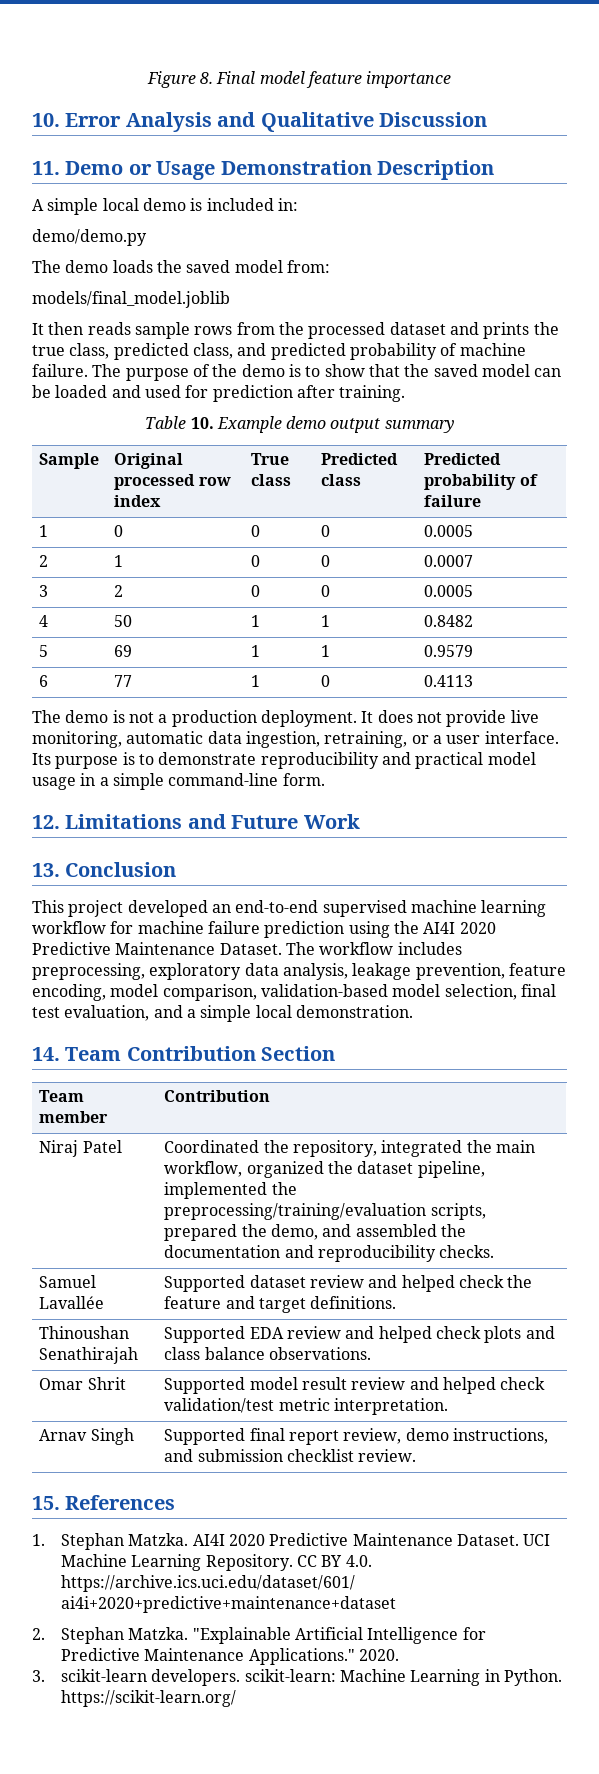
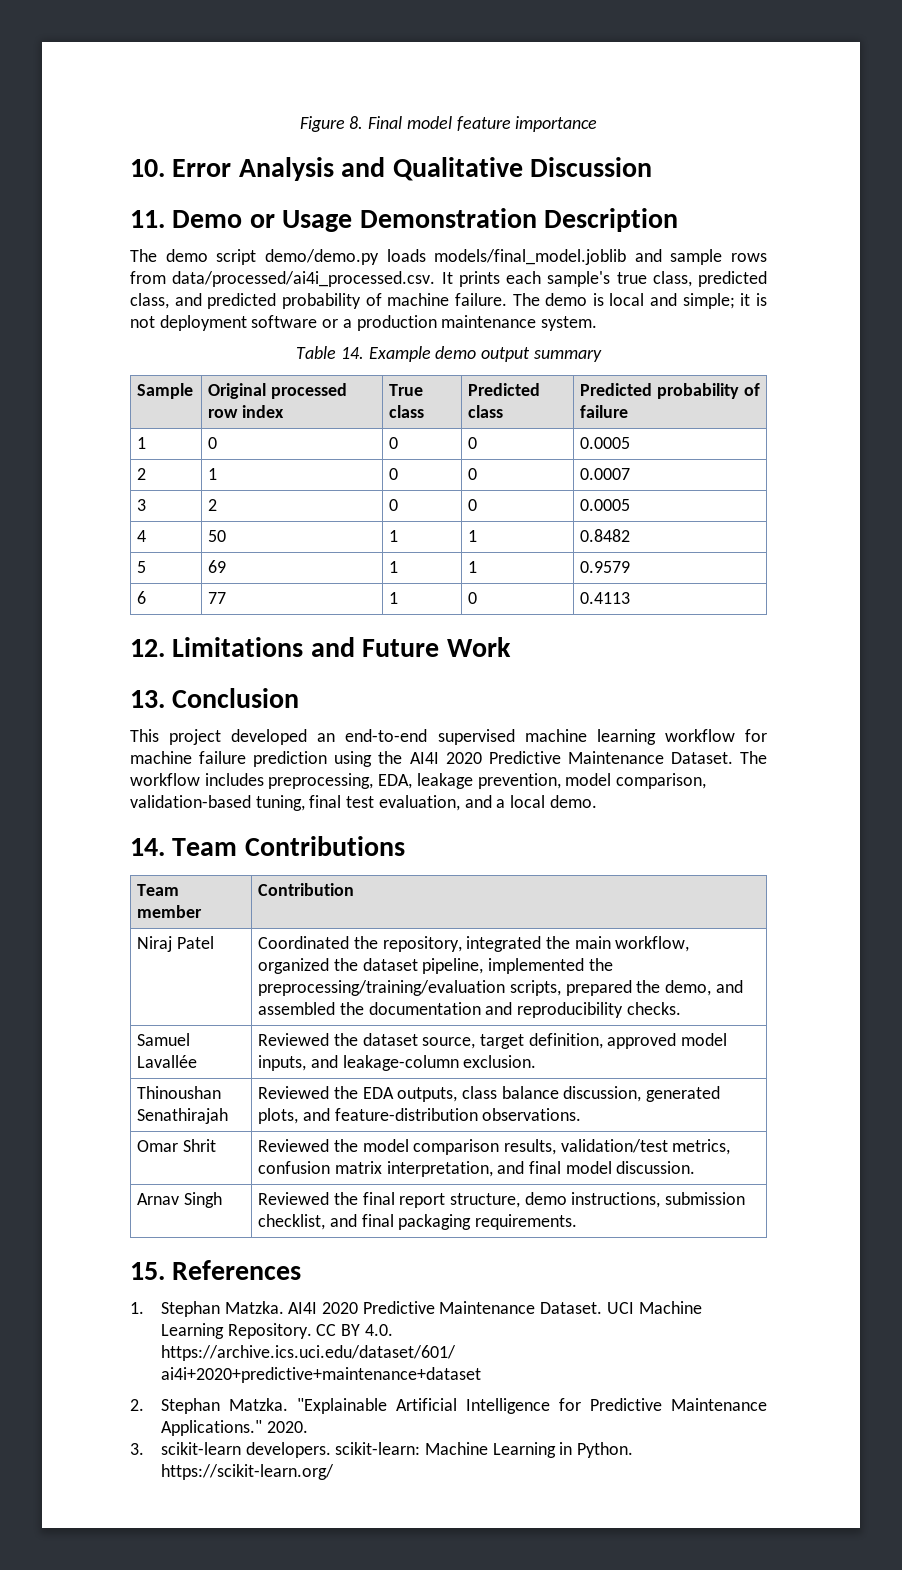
[32,198,298,215] [32,229,147,246] [32,260,330,273] [32,291,230,308] [32,322,559,339] A simple local demo is included in: // demo/demo.py // The demo loads the saved model from: // models/final_model.joblib // It then reads sample rows from the processed dataset and prints the -> [130,249,767,265] [130,271,611,287] The demo script demo/demo.py loads models/final_model.joblib and sample rows from data/processed/ai4i_processed.csv. It prints each sample's
[125,364,562,381] [32,385,406,402] purpose of the demo is to show that the saved model can be loaded and used for prediction after training. -> [545,293,767,309] [130,315,598,331] demo is local and simple; it is not deployment software or a production maintenance system.
[190,417,214,429] 10. -> [340,347,364,359] 14.
[32,710,539,727] [32,731,559,748] [32,752,536,769] [32,773,325,790] // The demo is not a production deployment. It does not provide live monitoring, automatic data ingestion, retraining, or a user interface. Its purpose is to demonstrate reproducibility and practical model usage in a simple command-line form. -> (631, 598) none
[149,963,566,980] [32,984,106,1001] exploratory data analysis, leakage prevention, feature encoding, -> [378,773,561,789] EDA, leakage prevention,
[392,984,517,1000] model selection, -> [255,795,305,811] tuning,
[200,1005,413,1022] simple local demonstration. -> [510,795,597,808] local demo.
[126,1046,336,1061] Contribution Section -> [244,836,405,856] Contributions
[164,1275,533,1292] [164,1296,397,1313] [39,1326,130,1339] [39,1347,139,1364] [164,1326,555,1343] [164,1347,372,1360] [39,1377,126,1390] [164,1377,546,1394] [164,1398,449,1415] Supported dataset review and helped check the feature and target definitions. // Thinoushan Senathirajah | Supported EDA review and helped check plots and class balance observations. // Omar Shrit | Supported model result review and helped check validation/test metric interpretation. -> [258,1033,728,1049] [258,1055,537,1071] [137,1086,222,1099] [137,1108,229,1124] [258,1086,721,1102] [258,1108,582,1124] [137,1139,216,1152] [258,1139,731,1155] [258,1161,696,1177] Reviewed the dataset source, target definition, approved model inputs, and leakage-column exclusion. // Thinoushan Senathirajah | Reviewed the EDA outputs, class balance discussion, generated plots, and feature-distribution observations. // Omar Shrit | Reviewed the model comparison results, validation/test metrics, confusion matrix interpretation, and final model discussion.
[164,1428,246,1445] Supported -> [258,1192,358,1205] Reviewed the
[343,1428,402,1444] review, -> [450,1193,521,1208] structure,
[164,1449,417,1462] and submission checklist review. -> [665,1192,746,1205] [258,1214,578,1230] submission checklist, and final packaging requirements.

